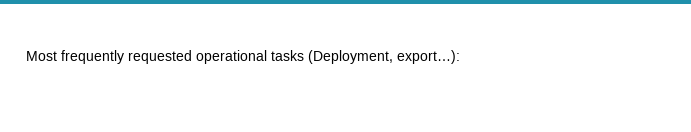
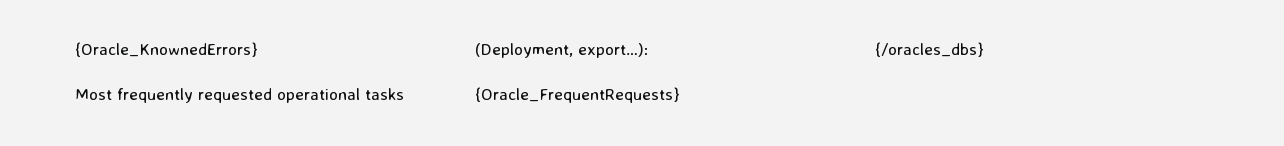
(26, 56) none -> [75,42,258,57] {Oracle_KnownedErrors} //
(460, 57) none -> [475,87,680,103] [875,42,984,57] // {Oracle_FrequentRequests} // {/oracles_dbs}

